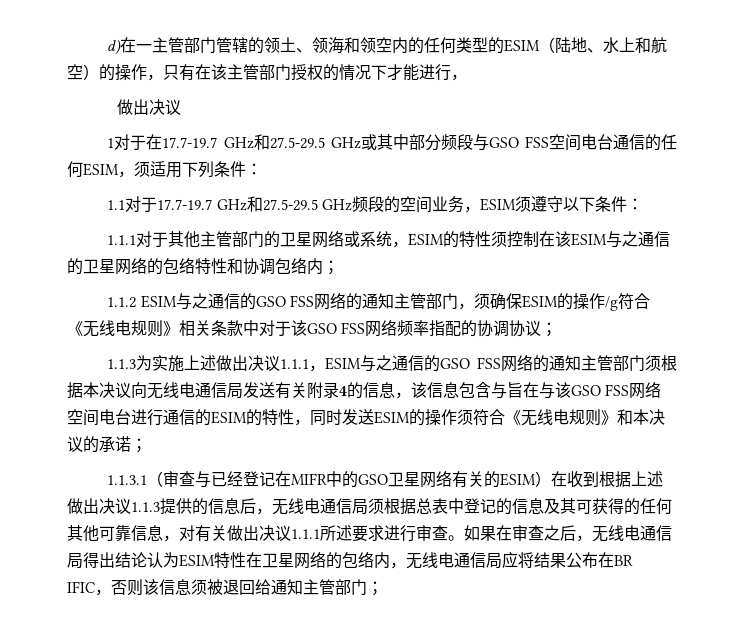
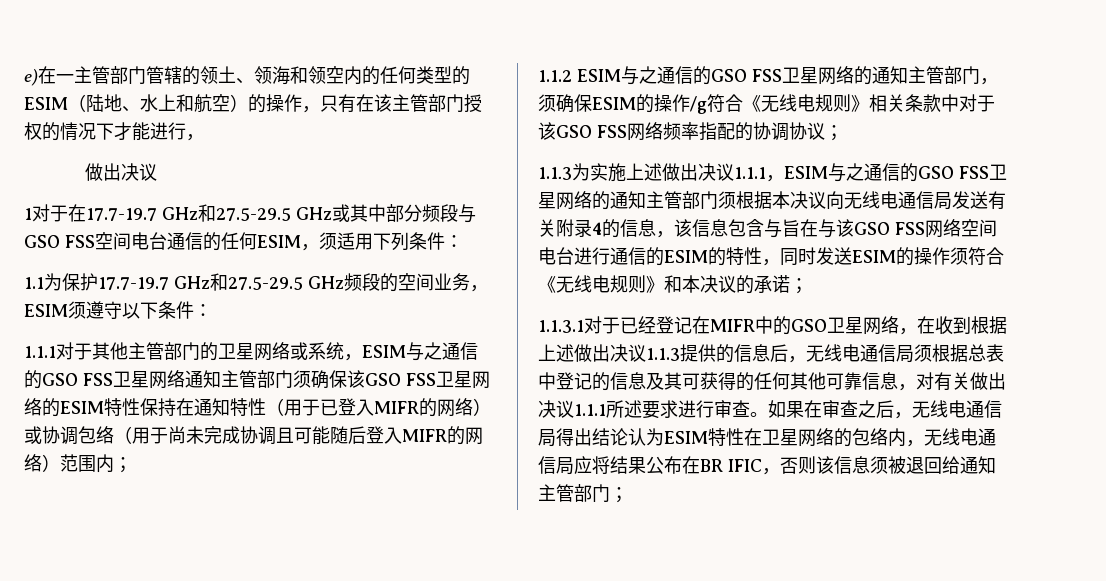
[107,39,122,55] d) -> [24,69,38,86] e)
[125,196,158,212] 对于 -> [44,273,98,291] 为保护
[443,231,671,248] [67,257,307,275] 的特性须控制在该ESIM与之通信的卫星网络的包络特性和协调包络 -> [406,342,478,361] [24,370,490,389] [24,398,491,417] [24,426,483,445] [24,454,96,472] 与之通信的GSO FSS卫星网络通知主管部门须确保该GSO FSS卫星网络的ESIM特性保持在通知特性（用于已登入MIFR的网络）或协调包络（用于尚未完成协调且可能随后登入MIFR的网络）范围
(315, 301) none -> [782,67,818,84] 卫星
(501, 363) none -> [989,164,1007,180] [538,192,556,209] 卫星
[147,471,212,488] （审查与 -> [584,316,620,334] 对于
[452,471,552,488] 有关的ESIM） -> [899,328,917,335] ，

